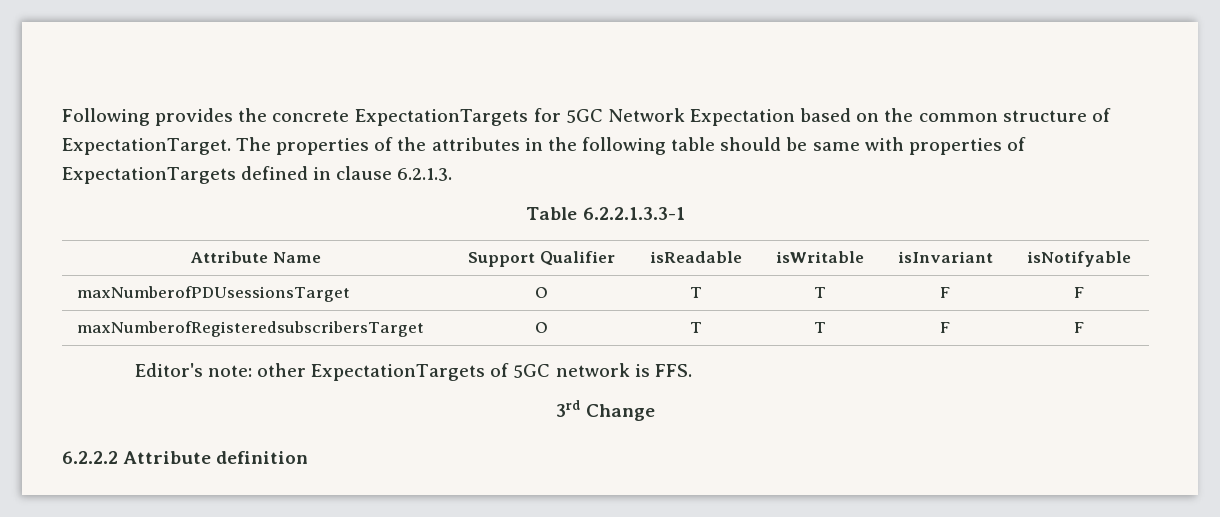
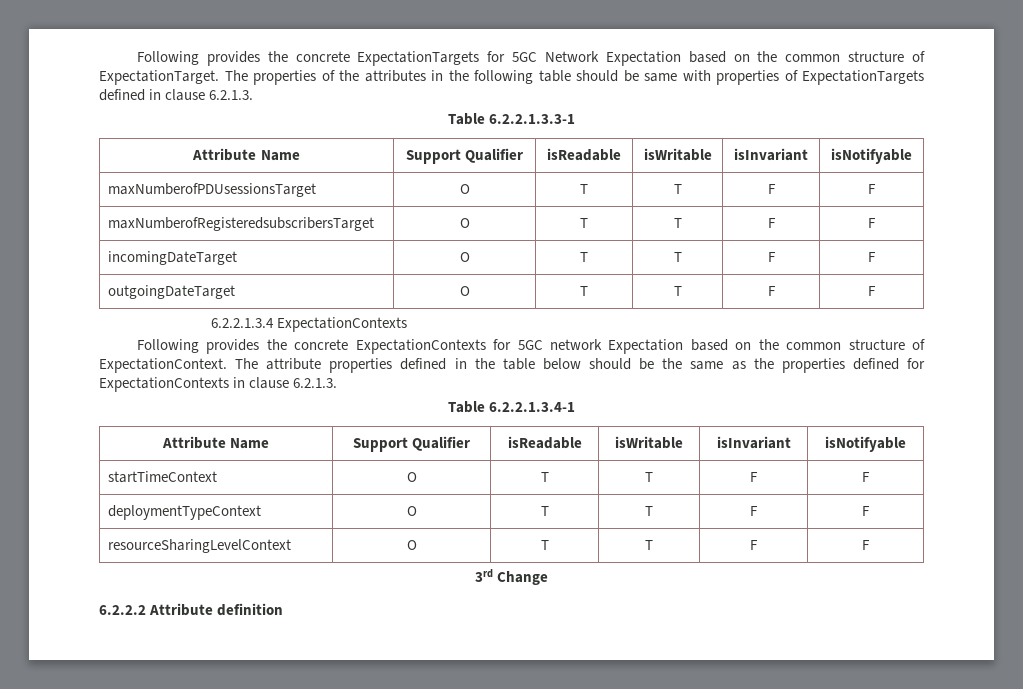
[134,363,692,381] // Editor's note: other ExpectationTargets of 5GC network is FFS. -> [108,251,238,265] [459,252,470,262] [580,252,588,262] [673,252,682,262] [767,252,776,262] [868,252,877,262] [108,285,236,299] [459,286,470,296] [580,286,588,296] [673,286,682,296] [767,286,776,296] [868,286,877,296] [210,317,407,332] [137,339,925,354] [99,358,926,373] [99,377,338,392] [447,401,576,413] [161,436,270,449] [352,436,471,452] [507,436,582,449] [615,436,683,449] [716,436,791,449] [825,436,907,452] [108,471,218,483] [406,472,417,482] [540,472,549,482] [645,472,654,482] [750,472,759,482] [862,472,871,482] [108,505,262,520] [406,506,417,516] [540,506,549,516] [645,506,654,516] [750,506,759,516] [862,506,871,516] [108,539,292,553] [406,540,417,550] [540,540,549,550] [645,540,654,550] [750,540,759,550] [862,540,871,550] // incomingDateTarget | O | T | T | F | F // outgoingDateTarget | O | T | T | F | F // 6.2.2.1.3.4 ExpectationContexts // Following provides the concrete ExpectationContexts for 5GC network Expectation based on the common structure of ExpectationContext. The attribute properties defined in the table below should be the same as the properties defined for ExpectationContexts in clause 6.2.1.3. // Table 6.2.2.1.3.4-1 // Attribute Name | Support Qualifier | isReadable | isWritable | isInvariant | isNotifyable // startTimeContext | O | T | T | F | F // deploymentTypeContext | O | T | T | F | F // resourceSharingLevelContext | O | T | T | F | F

